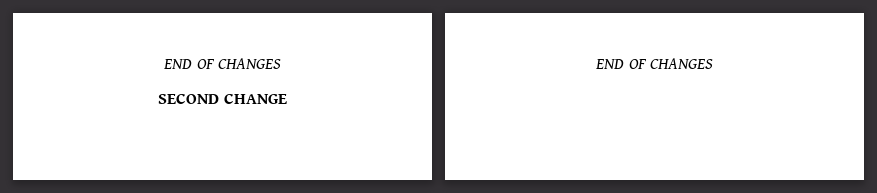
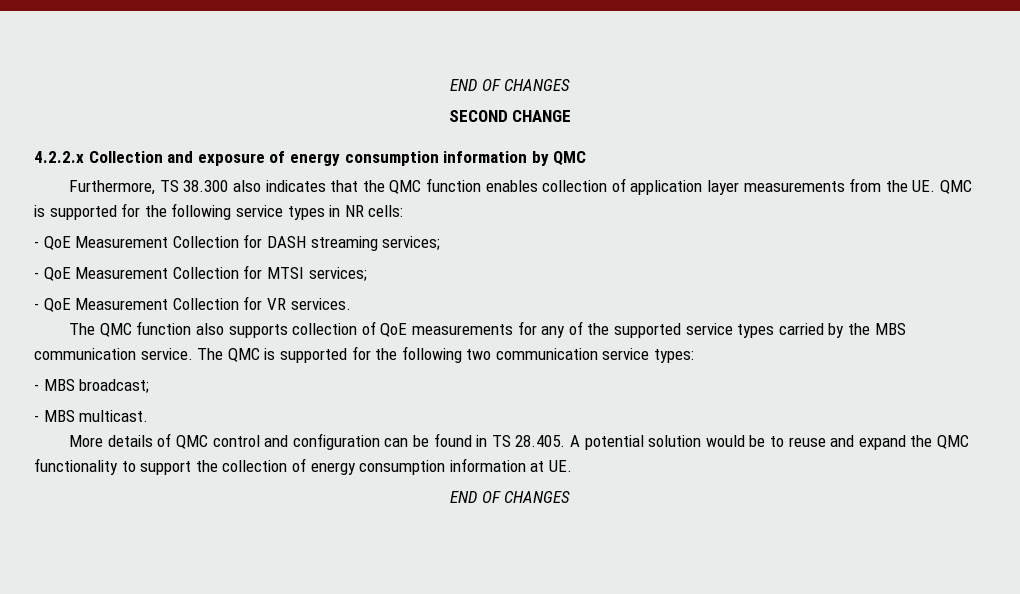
(287, 98) none -> [34,151,587,166] [69,178,972,195] [34,203,404,220] [34,234,441,251] [34,265,367,281] [34,296,351,312] [69,321,906,338] [34,346,695,363] [34,379,150,393] [34,410,149,422] [69,433,969,450] [34,458,572,475] // 4.2.2.x Collection and exposure of energy consumption information by QMC // Furthermore, TS 38.300 also indicates that the QMC function enables collection of application layer measurements from the UE. QMC is supported for the following service types in NR cells: // - QoE Measurement Collection for DASH streaming services; // - QoE Measurement Collection for MTSI services; // - QoE Measurement Collection for VR services. // The QMC function also supports collection of QoE measurements for any of the supported service types carried by the MBS communication service. The QMC is supported for the following two communication service types: // - MBS broadcast; // - MBS multicast. // More details of QMC control and configuration can be found in TS 28.405. A potential solution would be to reuse and expand the QMC functionality to support the collection of energy consumption information at UE.

